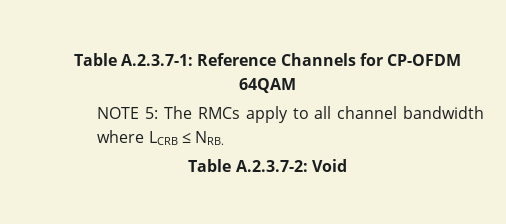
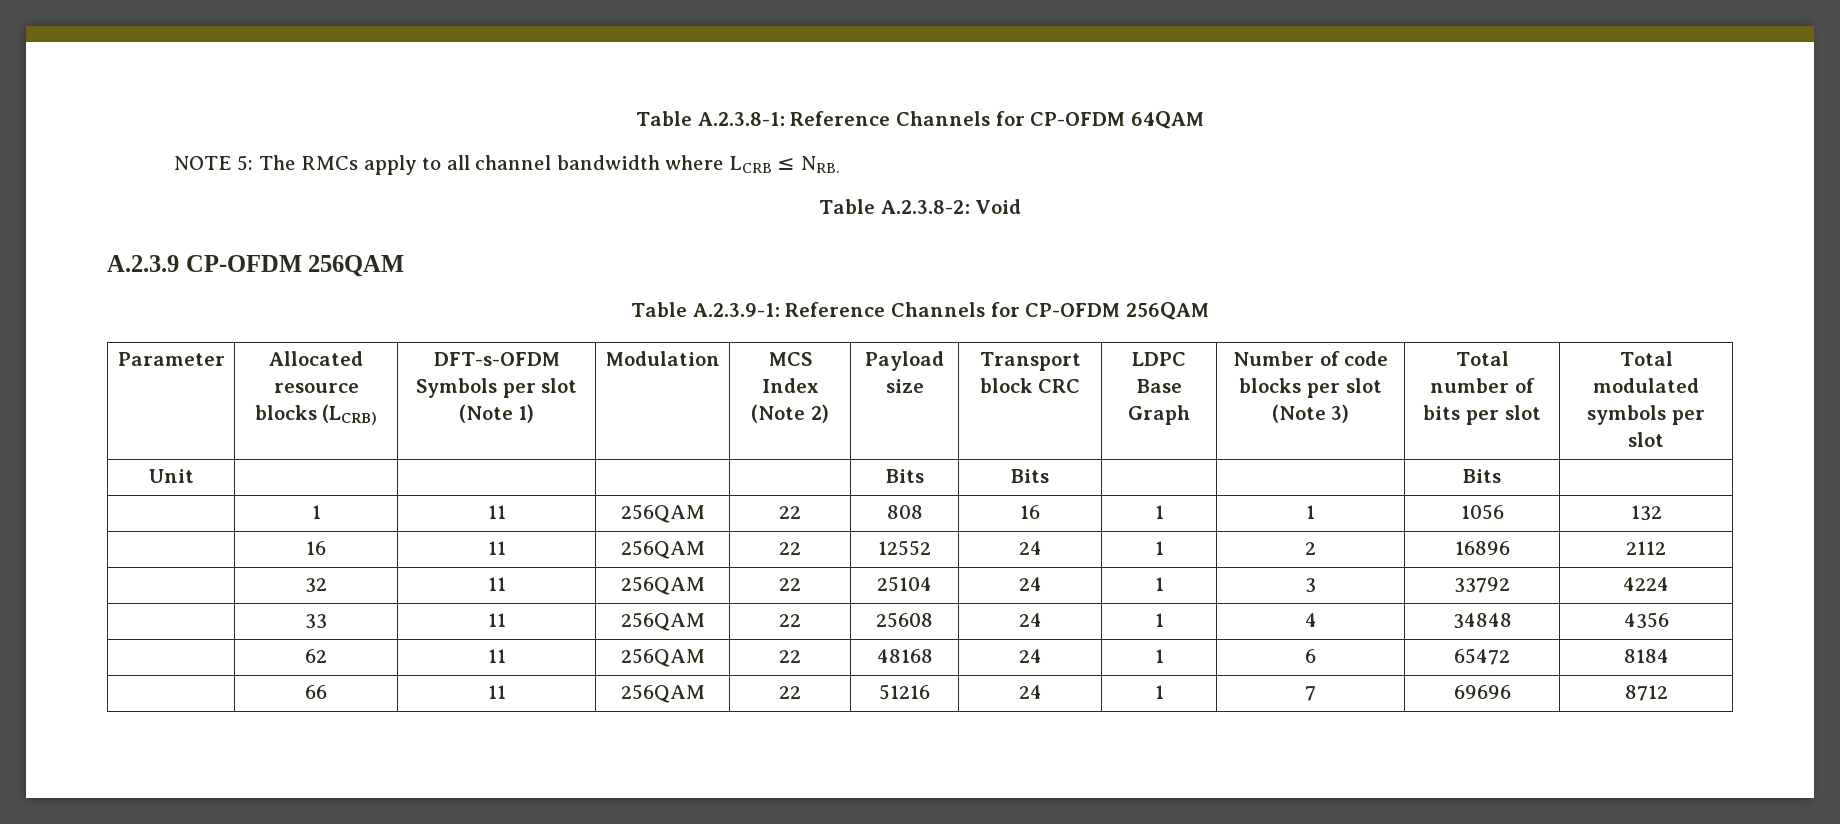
[74,53,194,66] Table A.2.3.7-1: -> [636,111,785,126] Table A.2.3.8-1:
[235,160,308,172] A.2.3.7-2: -> [880,200,970,214] A.2.3.8-2:
(347, 165) none -> [107,255,405,277] [631,302,1209,320] [117,352,225,366] [269,351,363,366] [273,383,359,393] [254,404,378,425] [433,352,560,366] [415,378,578,398] [458,404,535,423] [605,351,720,366] [768,352,812,366] [761,378,819,393] [751,404,829,423] [865,351,944,371] [885,379,924,393] [979,352,1081,371] [979,378,1081,393] [1132,352,1186,366] [1136,379,1182,393] [1128,405,1190,425] [1232,351,1389,366] [1239,378,1382,398] [1271,404,1350,423] [1455,351,1509,366] [1430,378,1535,393] [1423,405,1541,425] [1619,351,1673,366] [1593,378,1699,393] [1587,405,1705,425] [1628,432,1664,447] [148,469,194,483] [885,469,924,483] [1011,469,1049,483] [1463,469,1501,483] [311,505,321,519] [487,505,506,519] [620,504,705,523] [779,506,801,519] [886,505,923,519] [1020,505,1040,519] [1154,505,1164,519] [1306,505,1315,519] [1460,504,1504,520] [1630,505,1662,521] [306,541,326,555] [487,541,506,555] [620,540,705,559] [779,542,801,555] [878,540,931,556] [1018,541,1042,555] [1154,541,1164,555] [1305,542,1316,555] [1454,541,1510,555] [1626,541,1666,555] [305,578,327,593] [487,577,506,591] [620,576,705,595] [779,578,801,591] [877,576,932,592] [1018,577,1042,591] [1154,577,1164,591] [1305,578,1316,593] [1454,577,1510,593] [1623,577,1669,591] [305,614,327,629] [487,613,506,627] [620,612,705,631] [779,614,801,627] [876,612,933,628] [1018,613,1042,627] [1154,613,1164,627] [1304,613,1317,627] [1452,613,1512,629] [1623,612,1669,629] [305,649,327,663] [487,649,506,663] [620,648,705,667] [779,650,801,663] [876,649,933,663] [1018,649,1042,663] [1154,649,1164,663] [1305,649,1316,663] [1454,648,1510,665] [1623,649,1669,663] [305,685,327,699] [487,685,506,699] [620,684,705,703] [779,686,801,699] [879,684,930,700] [1018,685,1042,699] [1154,685,1164,699] [1305,686,1316,701] [1453,685,1511,699] [1624,685,1668,701] // A.2.3.9 CP-OFDM 256QAM // Table A.2.3.9-1: Reference Channels for CP-OFDM 256QAM // Parameter | Allocated resource blocks (LCRB) | DFT-s-OFDM Symbols per slot (Note 1) | Modulation | MCS Index (Note 2) | Payload size | Transport block CRC | LDPC Base Graph | Number of code blocks per slot (Note 3) | Total number of bits per slot | Total modulated symbols per slot // Unit | | | | | Bits | Bits | | | Bits | // | 1 | 11 | 256QAM | 22 | 808 | 16 | 1 | 1 | 1056 | 132 // | 16 | 11 | 256QAM | 22 | 12552 | 24 | 1 | 2 | 16896 | 2112 // | 32 | 11 | 256QAM | 22 | 25104 | 24 | 1 | 3 | 33792 | 4224 // | 33 | 11 | 256QAM | 22 | 25608 | 24 | 1 | 4 | 34848 | 4356 // | 62 | 11 | 256QAM | 22 | 48168 | 24 | 1 | 6 | 65472 | 8184 // | 66 | 11 | 256QAM | 22 | 51216 | 24 | 1 | 7 | 69696 | 8712

